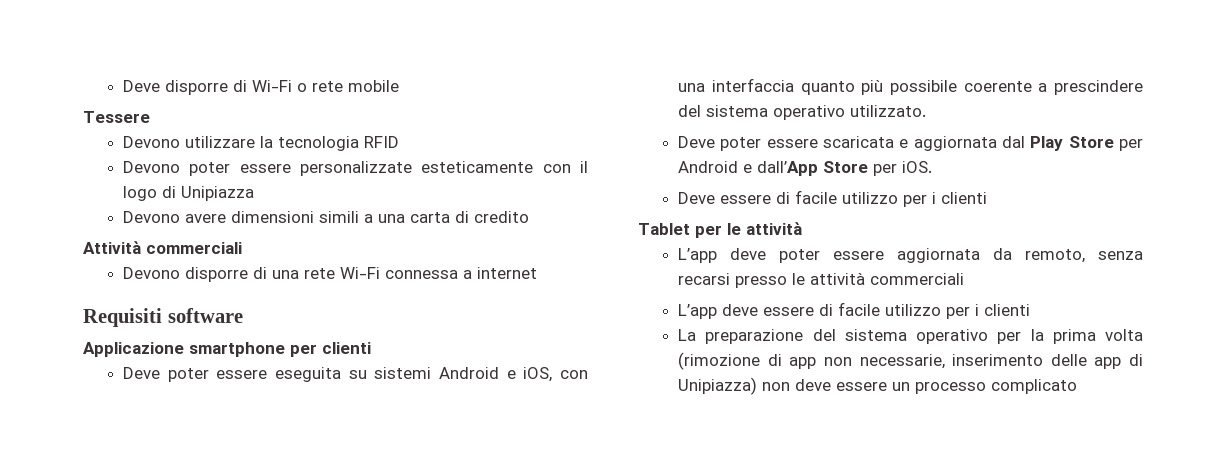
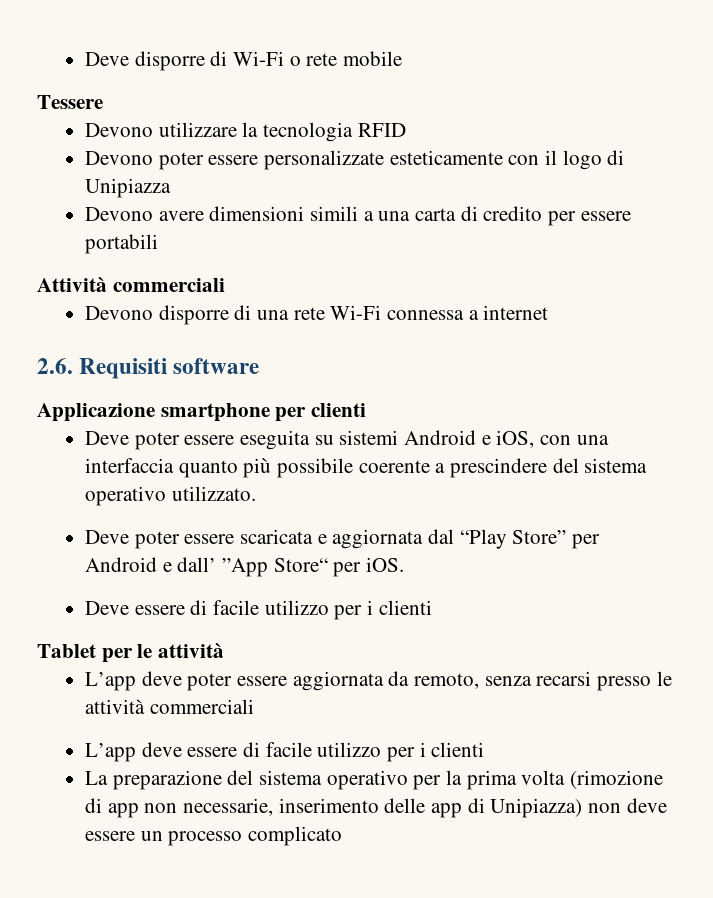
(530, 217) none -> [548,211,631,226] [85,234,159,254] per essere portabili
(538, 273) none -> [37,358,73,374] 2.6.
[1030,136,1114,151] Play Store -> [459,529,567,549] “Play Store”
[757,161,869,176] dall’App Store -> [177,557,328,577] dall’ ”App Store“

